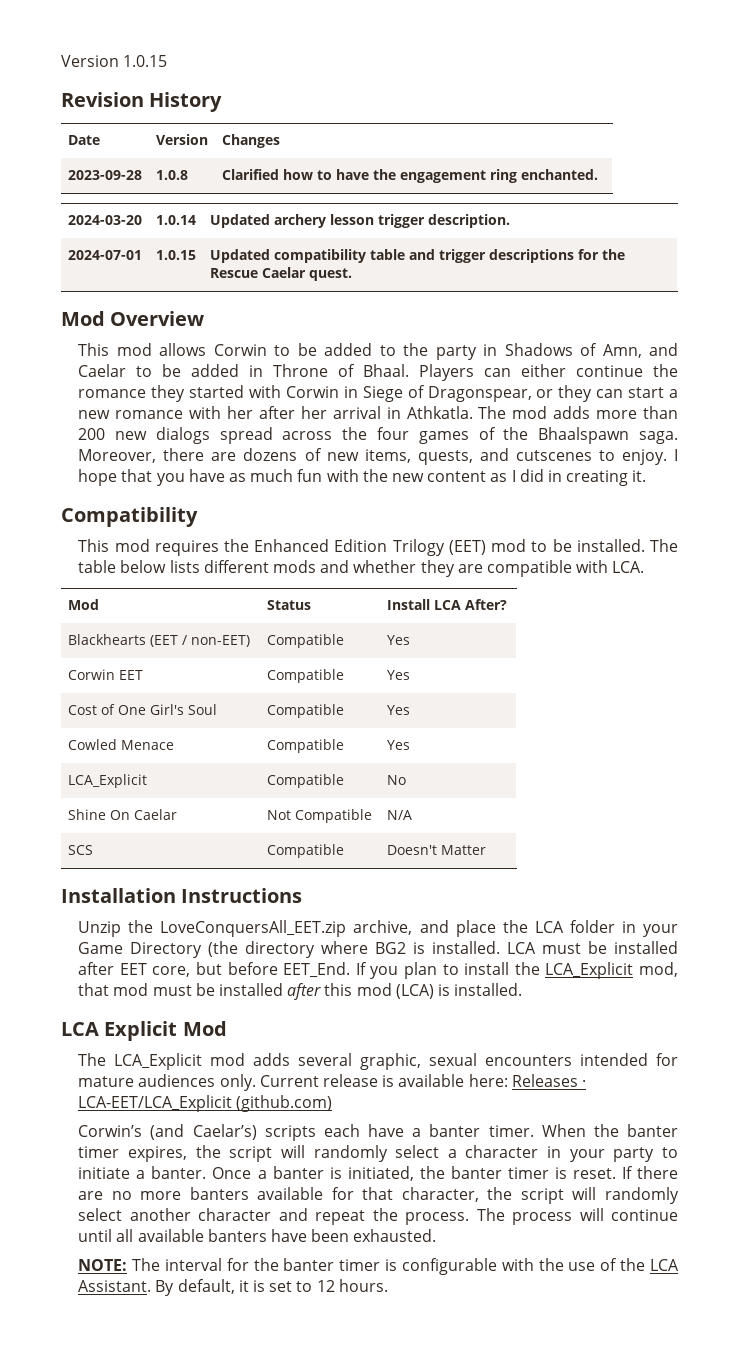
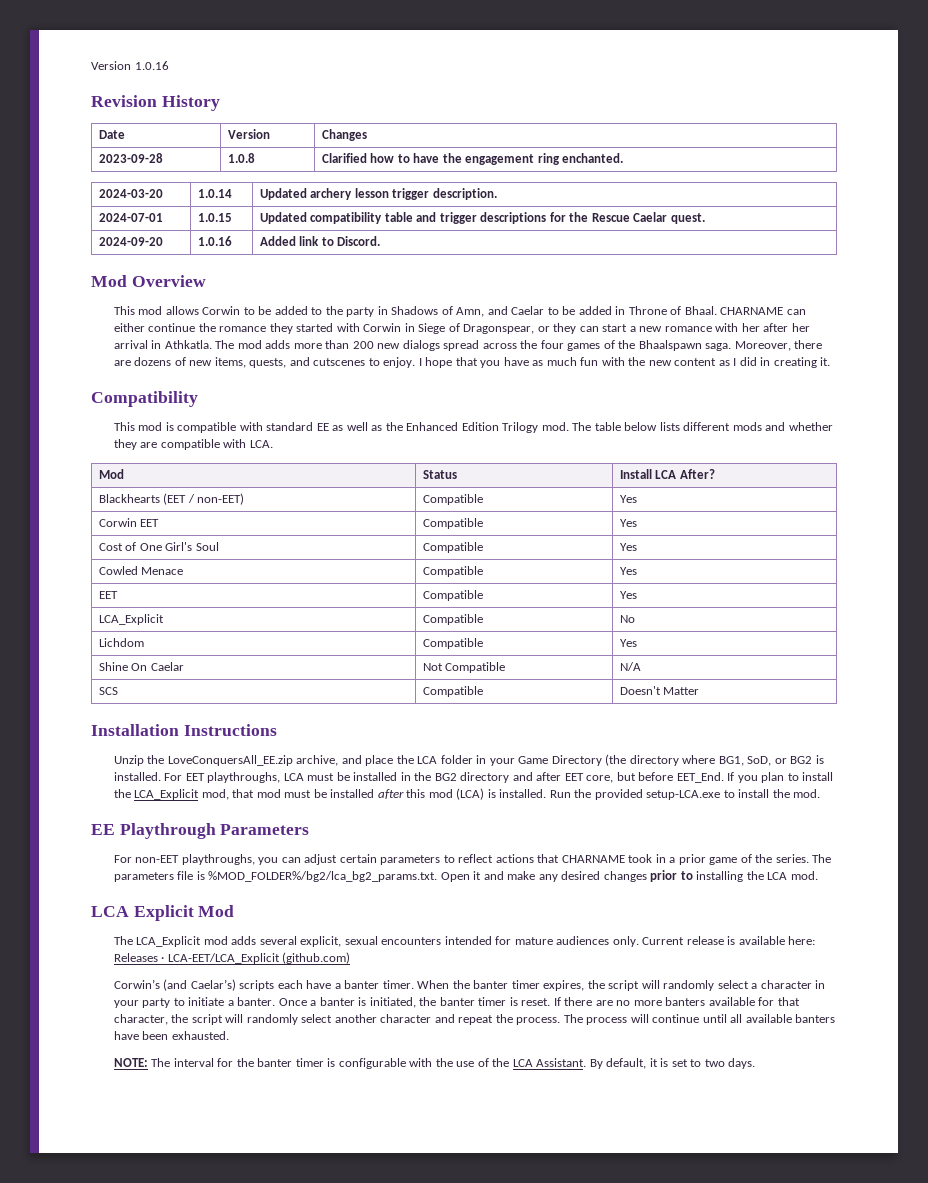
[61,55,168,67] Version 1.0.15 -> [91,61,169,70] Version 1.0.16
(352, 274) none -> [98,237,163,246] [197,236,232,246] [259,236,381,246] // 2024-09-20 | 1.0.16 | Added link to Discord.
[419,364,475,381] Players -> [720,307,784,315] CHARNAME
[154,539,645,556] requires the Enhanced Edition Trilogy (EET) mod to be installed. -> [165,422,569,433] is compatible with standard EE as well as the Enhanced Edition Trilogy mod.
(410, 745) none -> [98,591,118,599] [422,590,483,601] [619,591,637,599] // EET | Compatible | Yes
(406, 780) none -> [98,638,144,647] [422,638,483,649] [619,639,637,647] // Lichdom | Compatible | Yes
[160,920,347,937] LoveConquersAll_EET.zip -> [167,755,293,766] LoveConquersAll_EE.zip
[375,941,678,954] BG2 is installed. LCA must be installed -> [718,755,824,766] [113,772,533,783] BG1, SoD, or BG2 is installed. For EET playthroughs, LCA must be installed in the BG2 directory and
(523, 989) none -> [549,789,821,800] [91,823,310,839] [113,854,832,865] [113,870,818,882] Run the provided setup-LCA.exe to install the mod. // EE Playthrough Parameters // For non-EET playthroughs, you can adjust certain parameters to reflect actions that CHARNAME took in a prior game of the series. The parameters file is %MOD_FOLDER%/bg2/lca_bg2_params.txt. Open it and make any desired changes prior to installing the LCA mod.
[360,1053,422,1070] graphic, -> [300,936,342,947] explicit,
[316,1279,388,1292] 12 hours. -> [704,1058,756,1069] two days.

